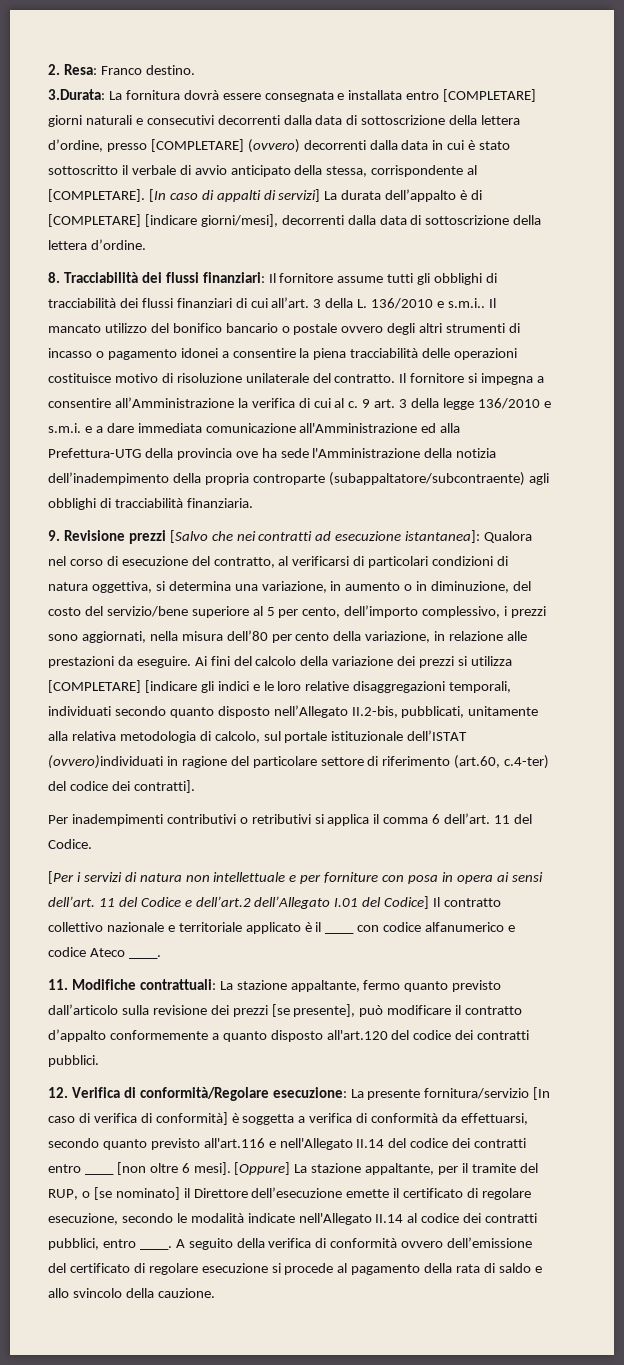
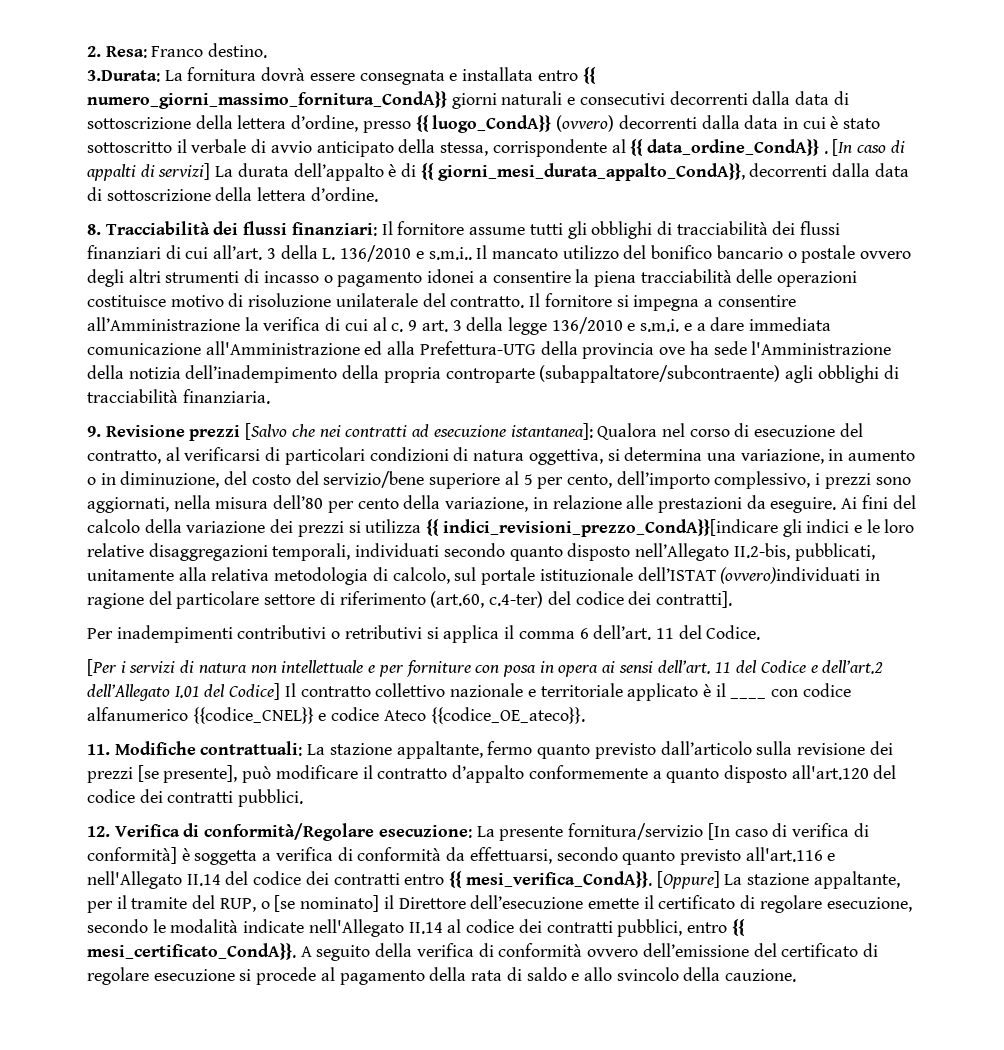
[443,89,537,102] [COMPLETARE] -> [582,67,596,84] [87,91,447,109] {{ numero_giorni_massimo_fornitura_CondA}}
[150,139,244,152] [COMPLETARE] -> [415,115,552,133] {{ luogo_CondA}}
[48,189,145,202] [COMPLETARE]. -> [630,139,828,156] {{ data_ordine_CondA}} .
[48,214,278,227] [COMPLETARE] [indicare giorni/mesi], -> [420,163,745,181] {{ giorni_mesi_durata_appalto_CondA}},
[48,680,197,693] [COMPLETARE] [indicare -> [426,519,778,537] {{ indici_revisioni_prezzo_CondA}}[indicare
(505, 927) none -> [192,707,314,724] {{codice_CNEL}}
[128,955,161,959] ____. -> [430,707,585,724] {{codice_OE_ateco}}.
[84,1162,231,1175] ____ [non oltre 6 mesi]. -> [449,871,652,888] {{ mesi_verifica_CondA}}.
[139,1246,172,1250] ____. -> [731,919,745,936] [87,943,296,960] {{ mesi_certificato_CondA}}.

